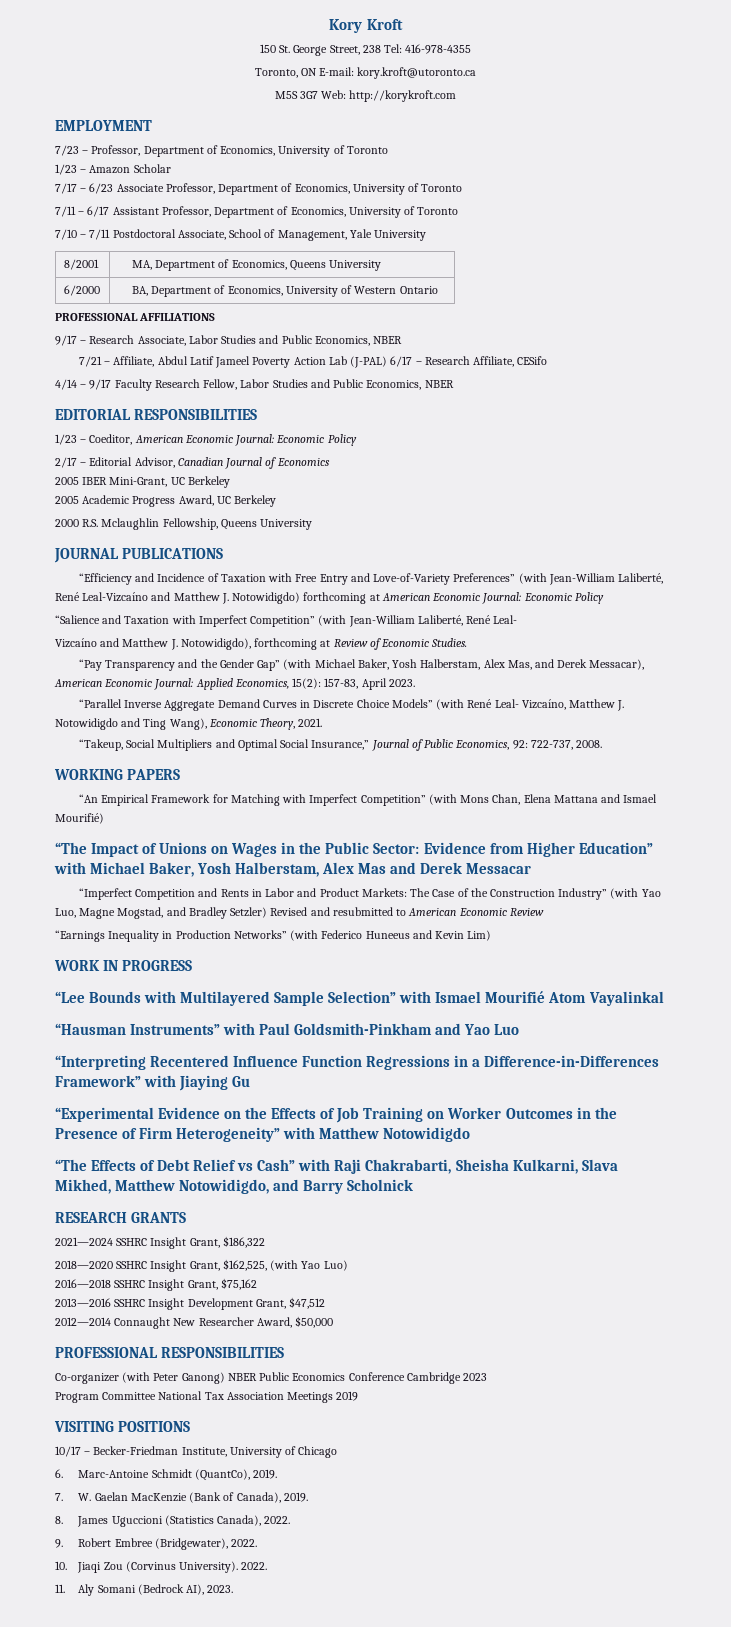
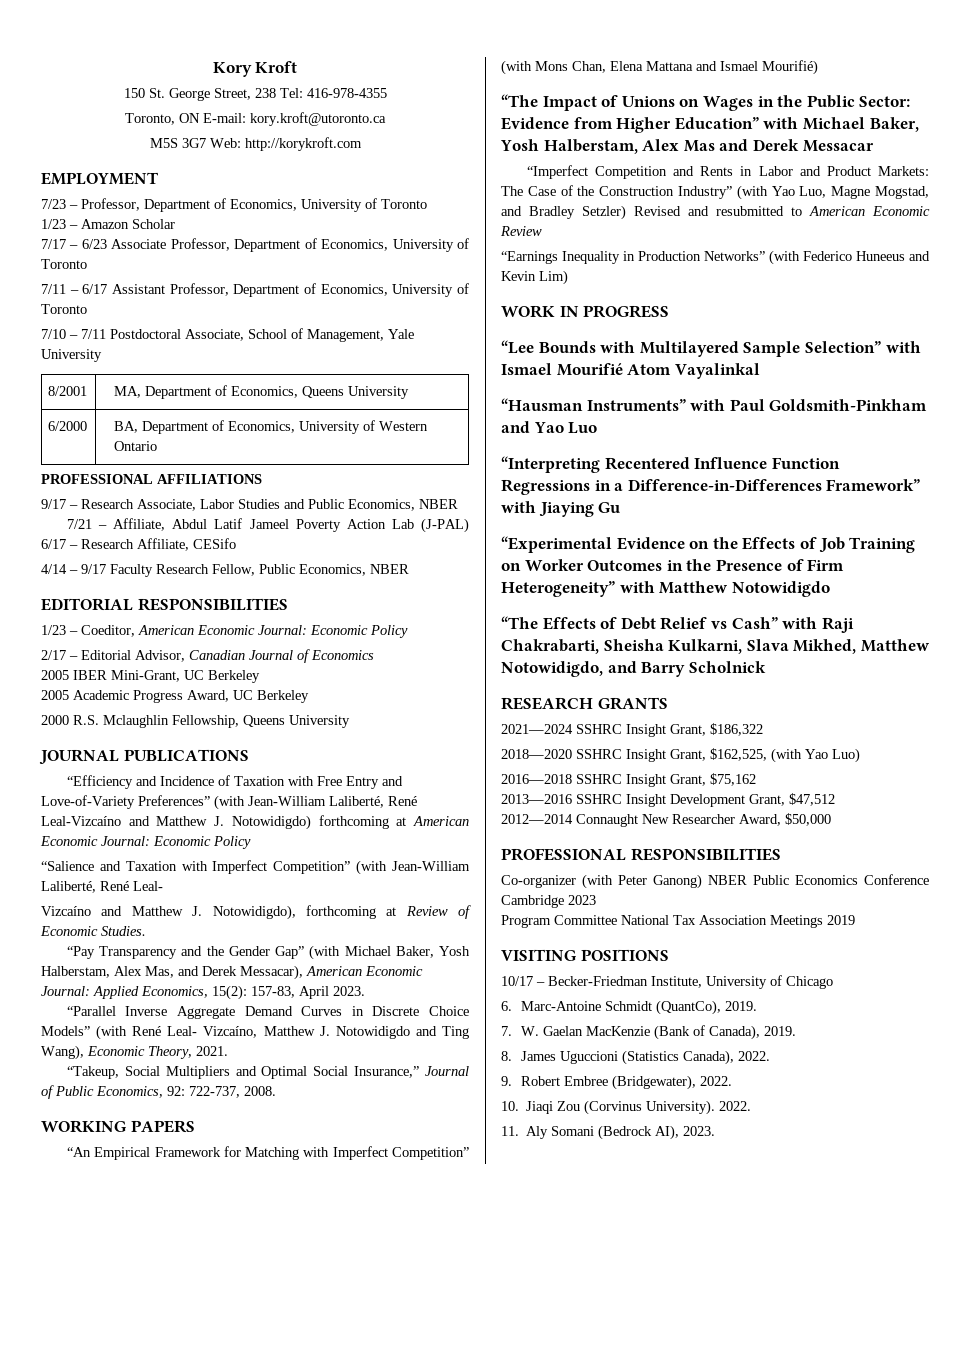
[240,379,330,388] Labor Studies and -> (255, 570) none

